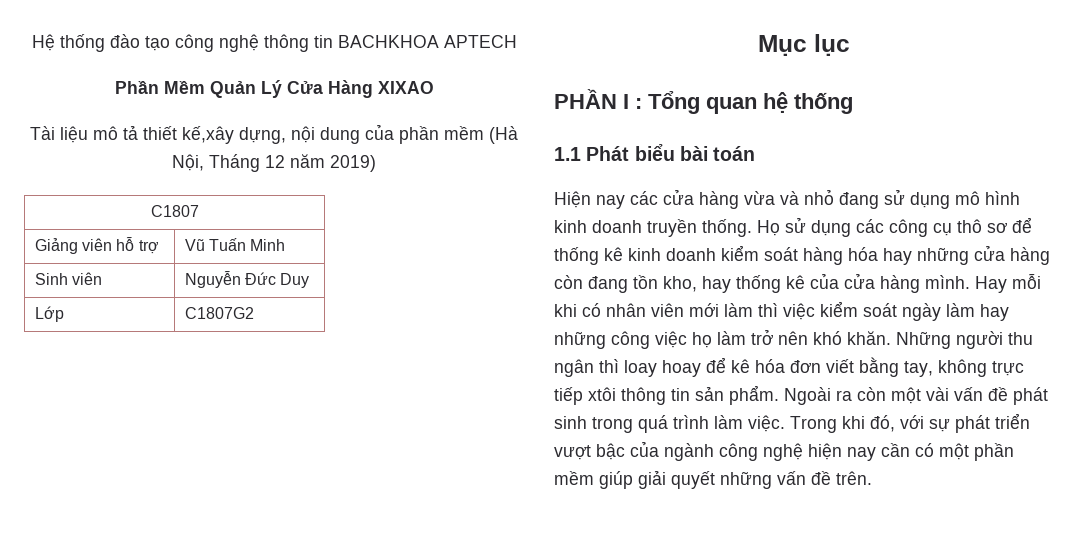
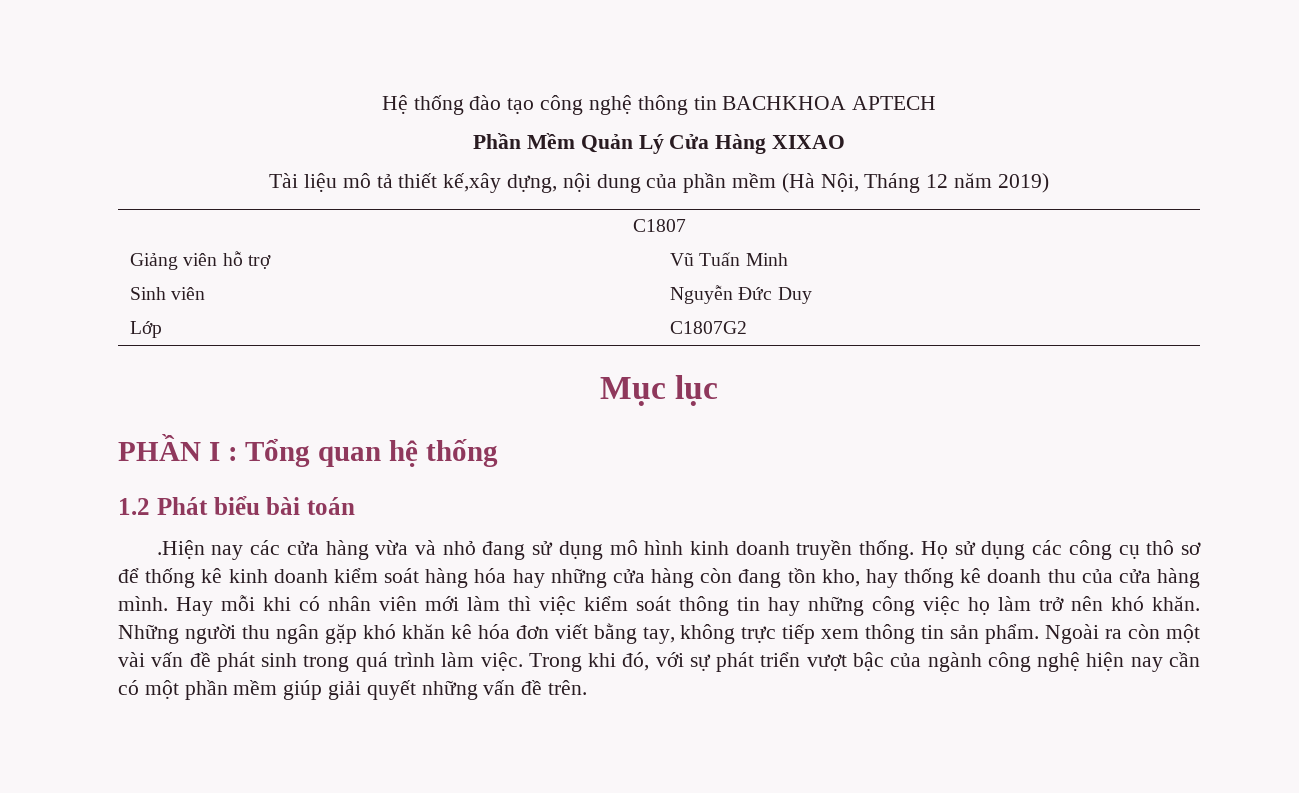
[554,147,581,161] 1.1 -> [118,498,150,515] 1.2
[554,191,591,208] Hiện -> [156,540,205,559] .Hiện
(805, 282) none -> [987,569,1076,583] doanh thu
[902,303,975,321] ngày làm -> [679,596,760,616] thông tin
[599,357,726,377] thì loay hoay để -> [324,624,445,644] gặp khó khăn
[588,387,616,401] xtôi -> [821,629,860,639] xem

